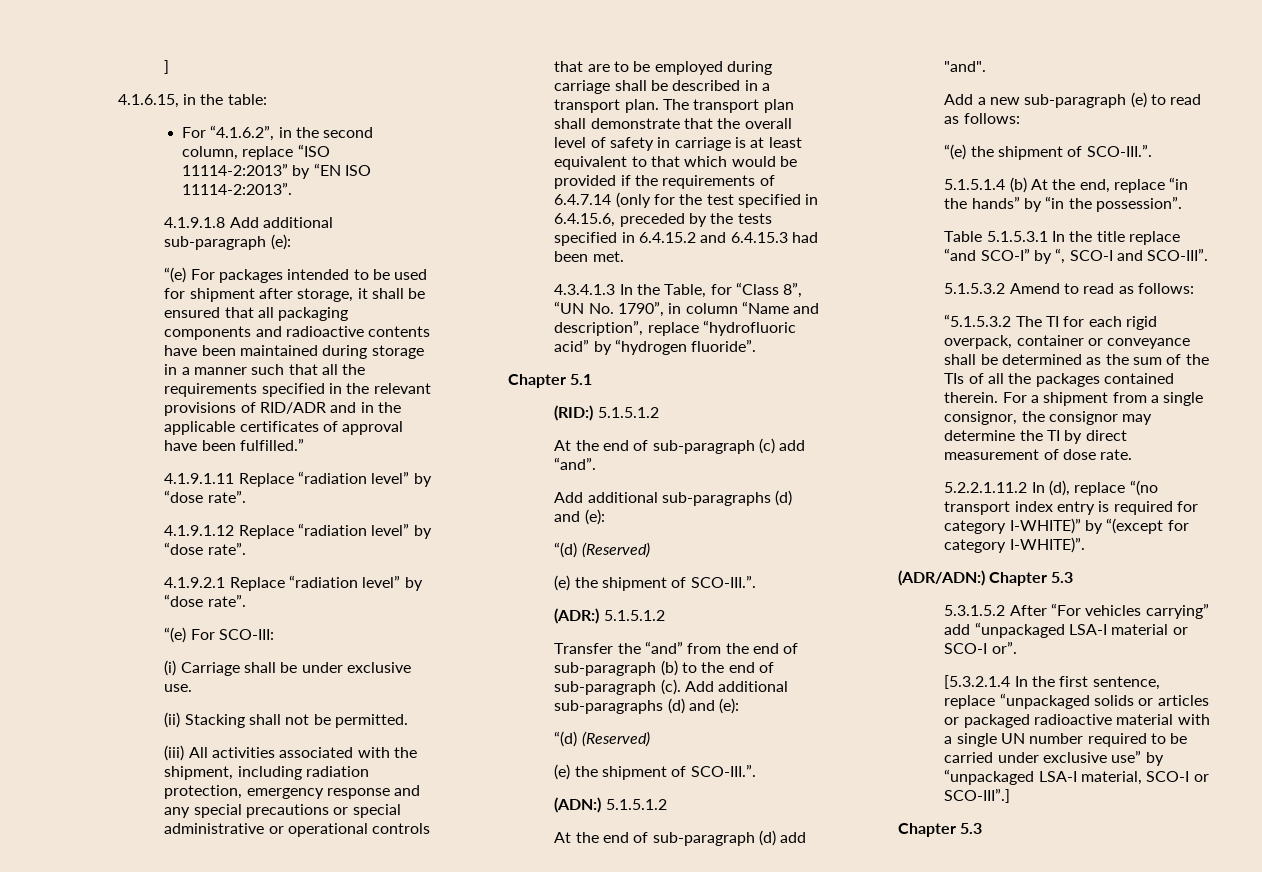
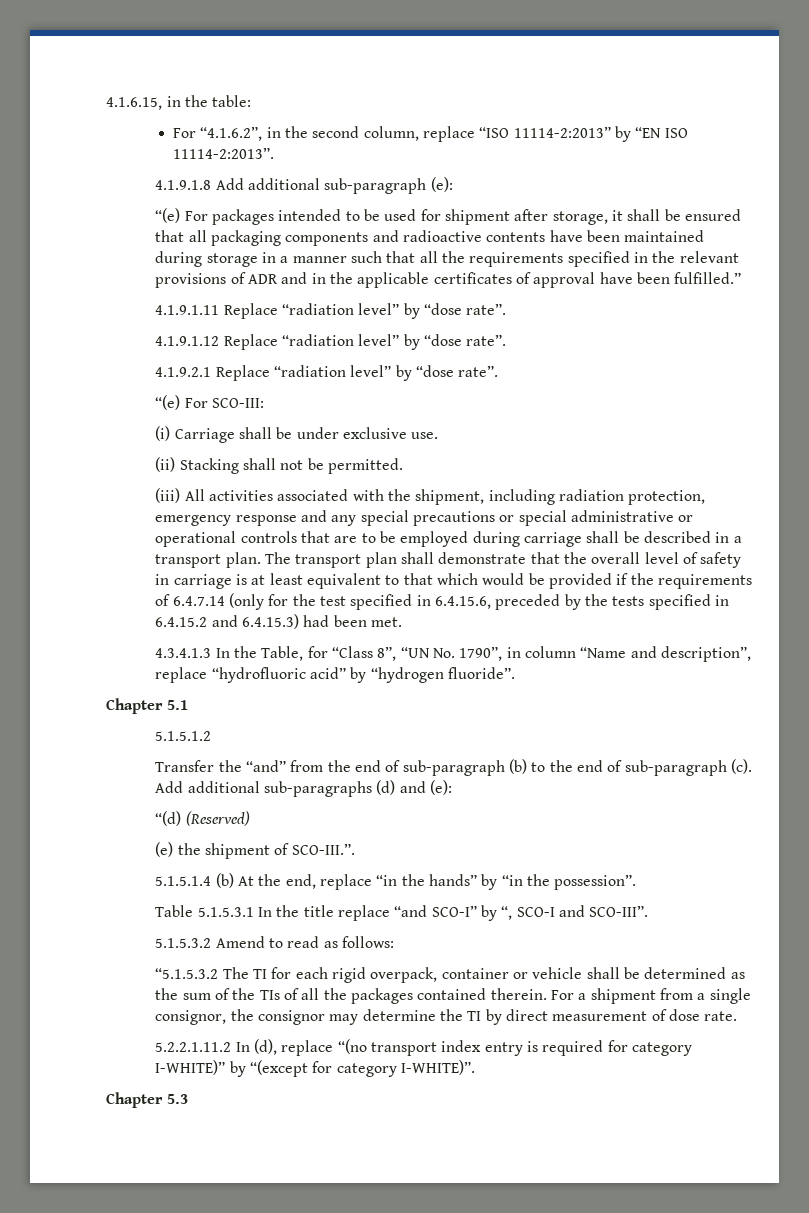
[164,60,170,74] ] // -> (106, 103) none
[260,402,327,414] RID/ADR -> [248,274,279,284] ADR
[730,232,788,243] 6.4.15.3 -> [242,614,300,629] 6.4.15.3)
[554,405,659,421] [554,438,806,454] [554,457,597,470] [554,490,793,506] [554,509,605,525] [554,542,650,558] [554,575,756,591] [554,608,600,624] (RID:) 5.1.5.1.2 // At the end of sub-paragraph (c) add “and”. // Add additional sub-paragraphs (d) and (e): // “(d) (Reserved) // (e) the shipment of SCO-III.”. // (ADR:) -> (188, 705) none
[554,797,667,813] [554,830,807,846] [944,61,987,72] [944,92,1202,108] [944,113,1020,124] [944,144,1152,160] // (ADN:) 5.1.5.1.2 // At the end of sub-paragraph (d) add "and". // Add a new sub-paragraph (e) to read as follows: // “(e) the shipment of SCO-III.”. -> (355, 849) none
[1107,338,1191,349] conveyance -> [532,967,583,979] vehicle
[897,570,1074,586] [944,603,1209,619] [944,622,1188,638] [944,641,1017,654] [944,675,1160,690] [944,693,1209,709] [944,714,1210,728] [944,733,1188,747] [944,750,1164,766] [944,769,1209,785] [944,788,1011,803] [897,823,983,837] (ADR/ADN:) Chapter 5.3 // 5.3.1.5.2 After “For vehicles carrying” add “unpackaged LSA-I material or SCO-I or”. // [5.3.2.1.4 In the first sentence, replace “unpackaged solids or articles or packaged radioactive material with a single UN number required to be carried under exclusive use” by “unpackaged LSA-I material, SCO-I or SCO-III”.] // Chapter 5.3 -> [106,1092,188,1108] Chapter 5.3

